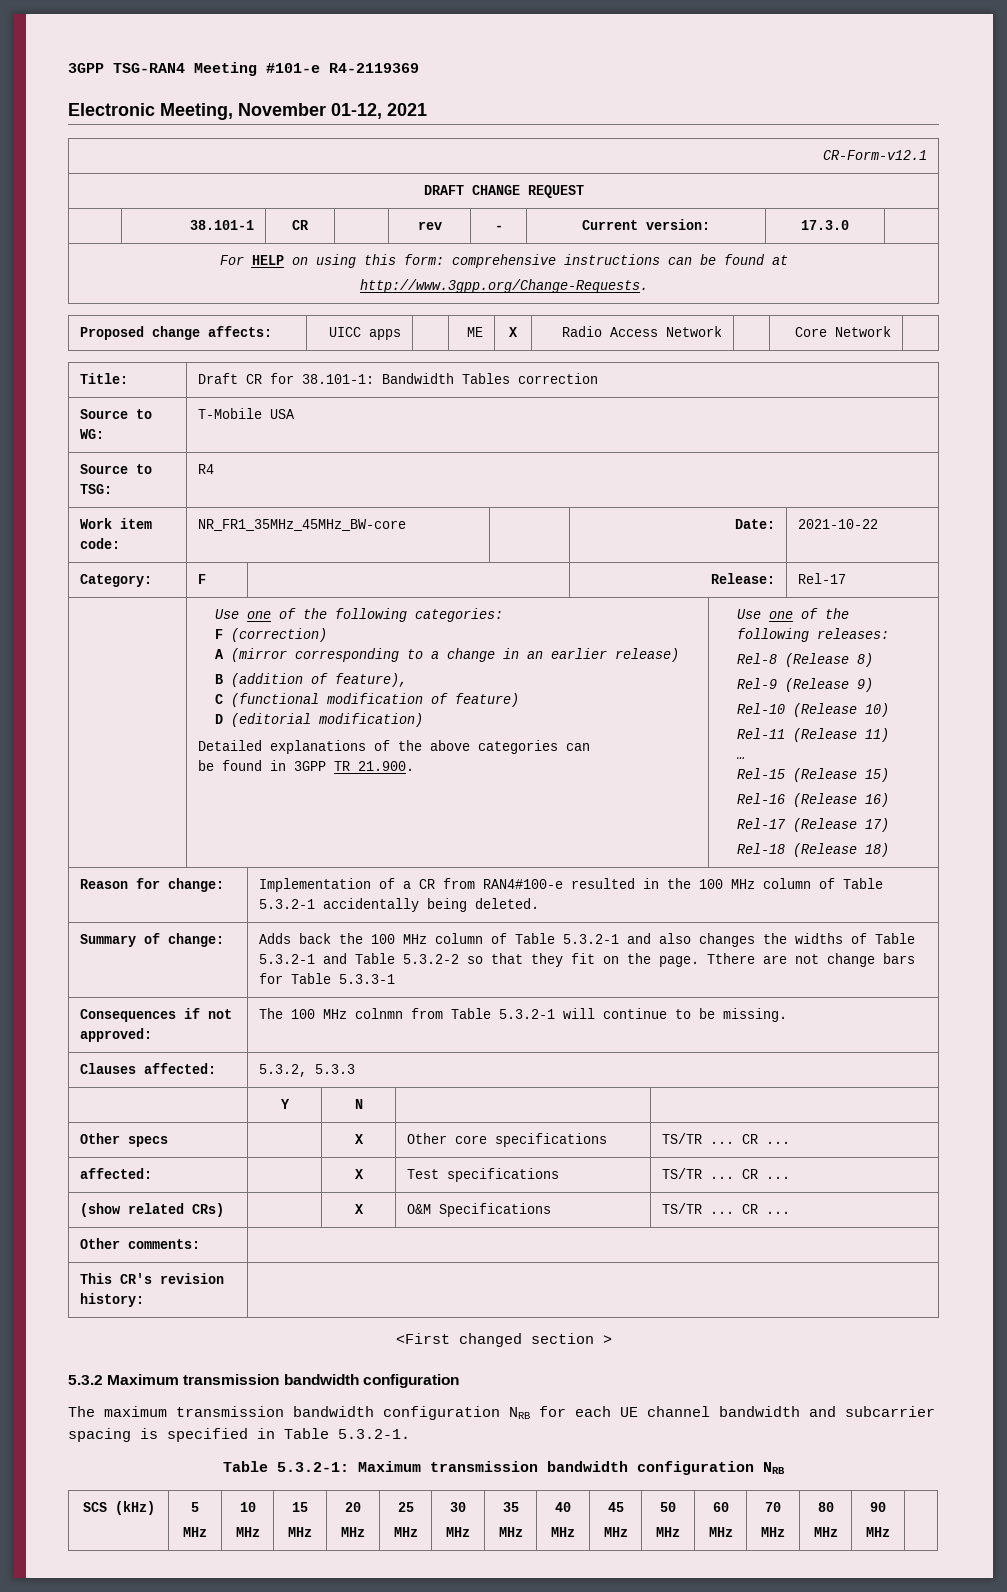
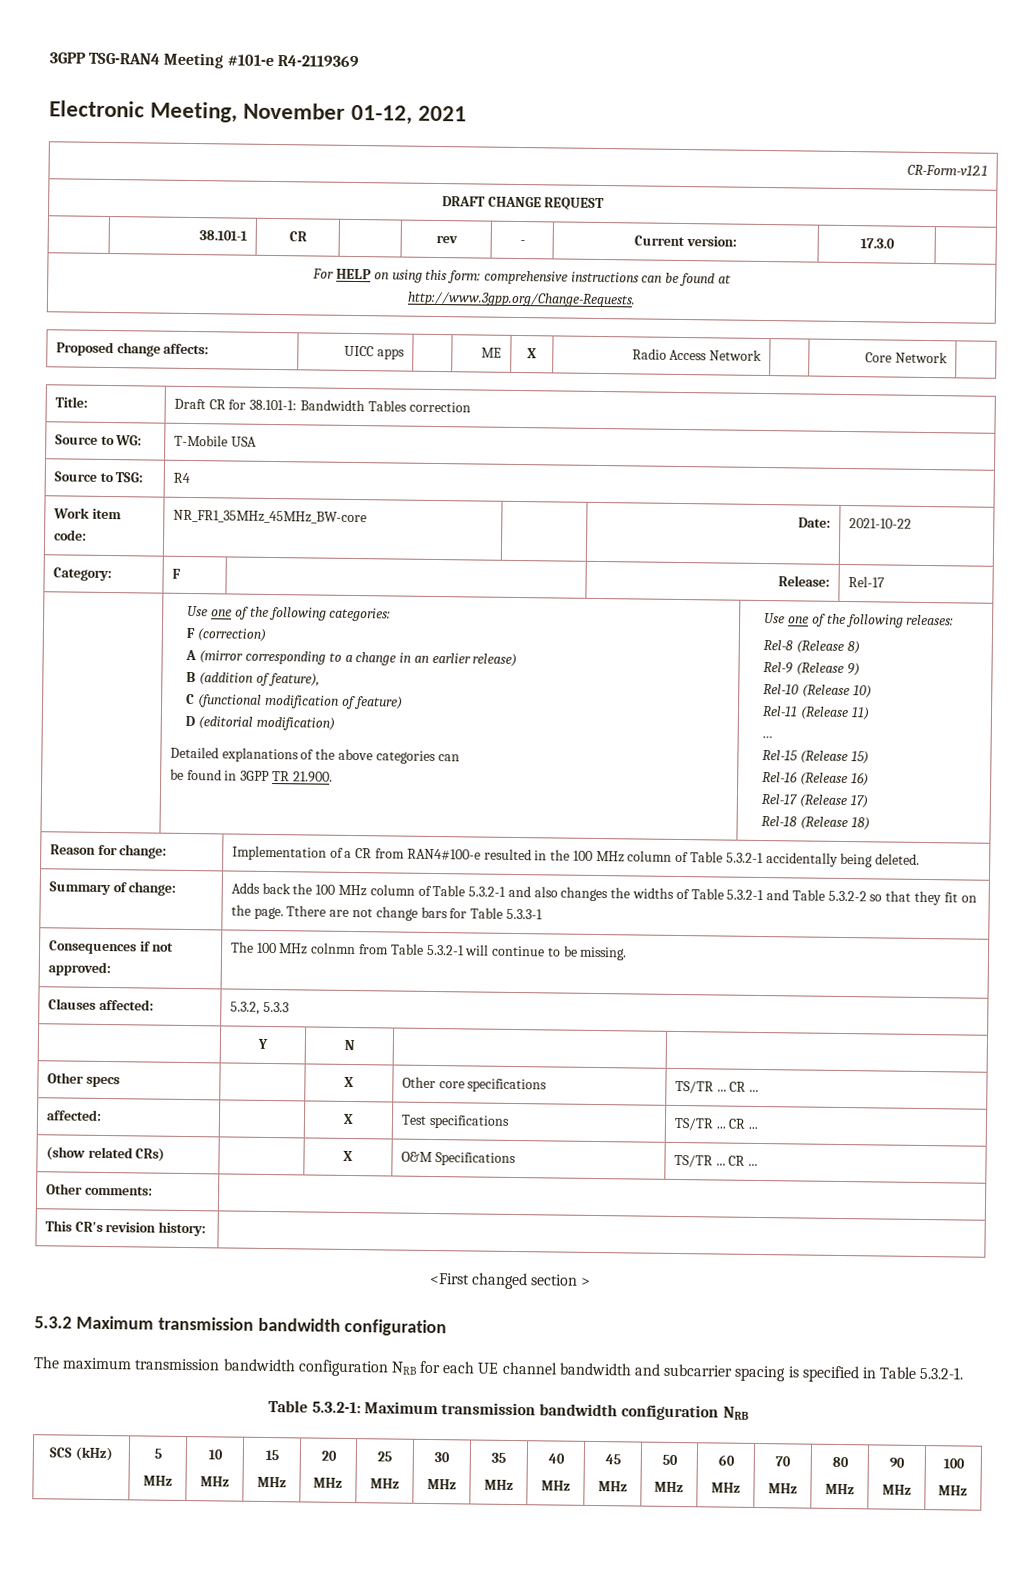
(890, 1532) none -> [942,1458,965,1469] [938,1485,968,1496] 100 // MHz

